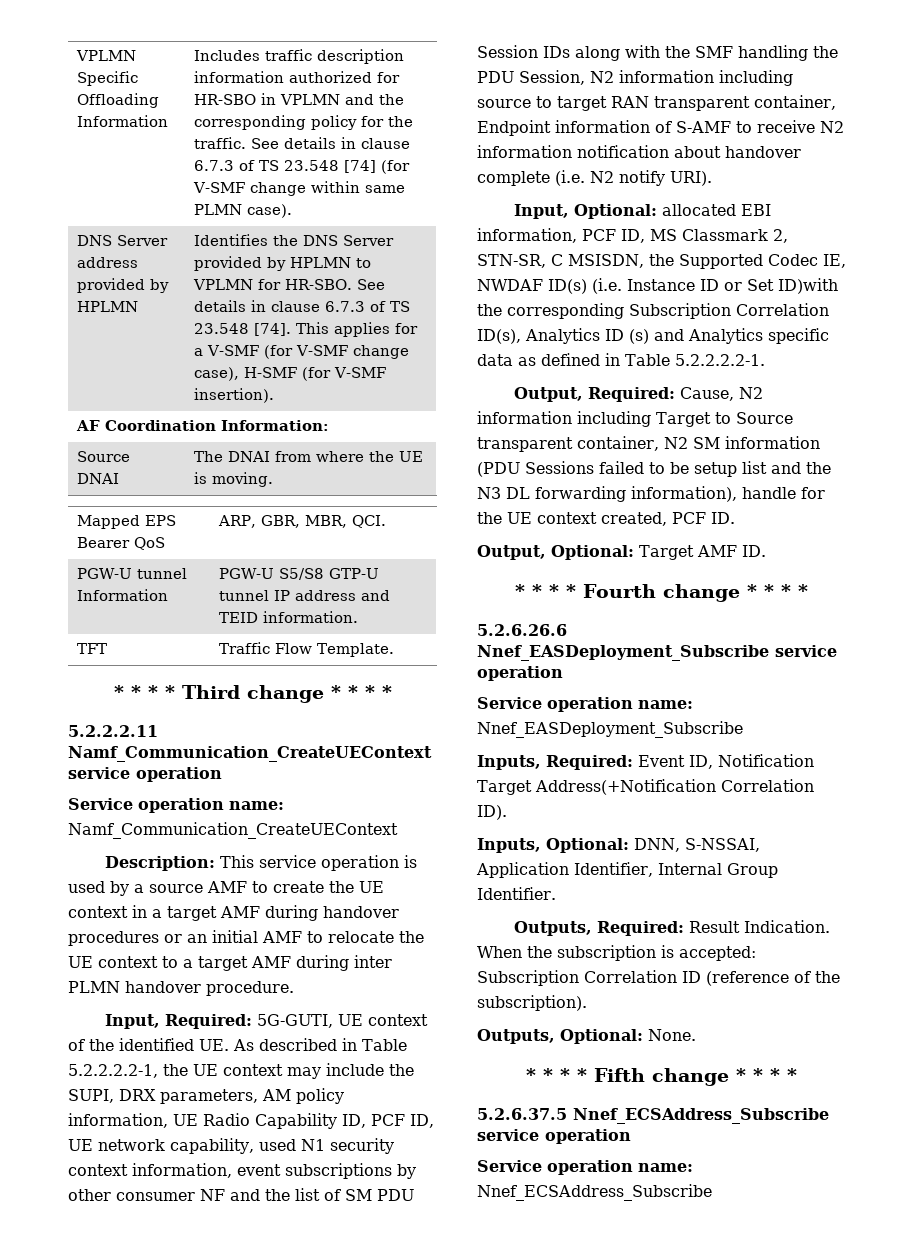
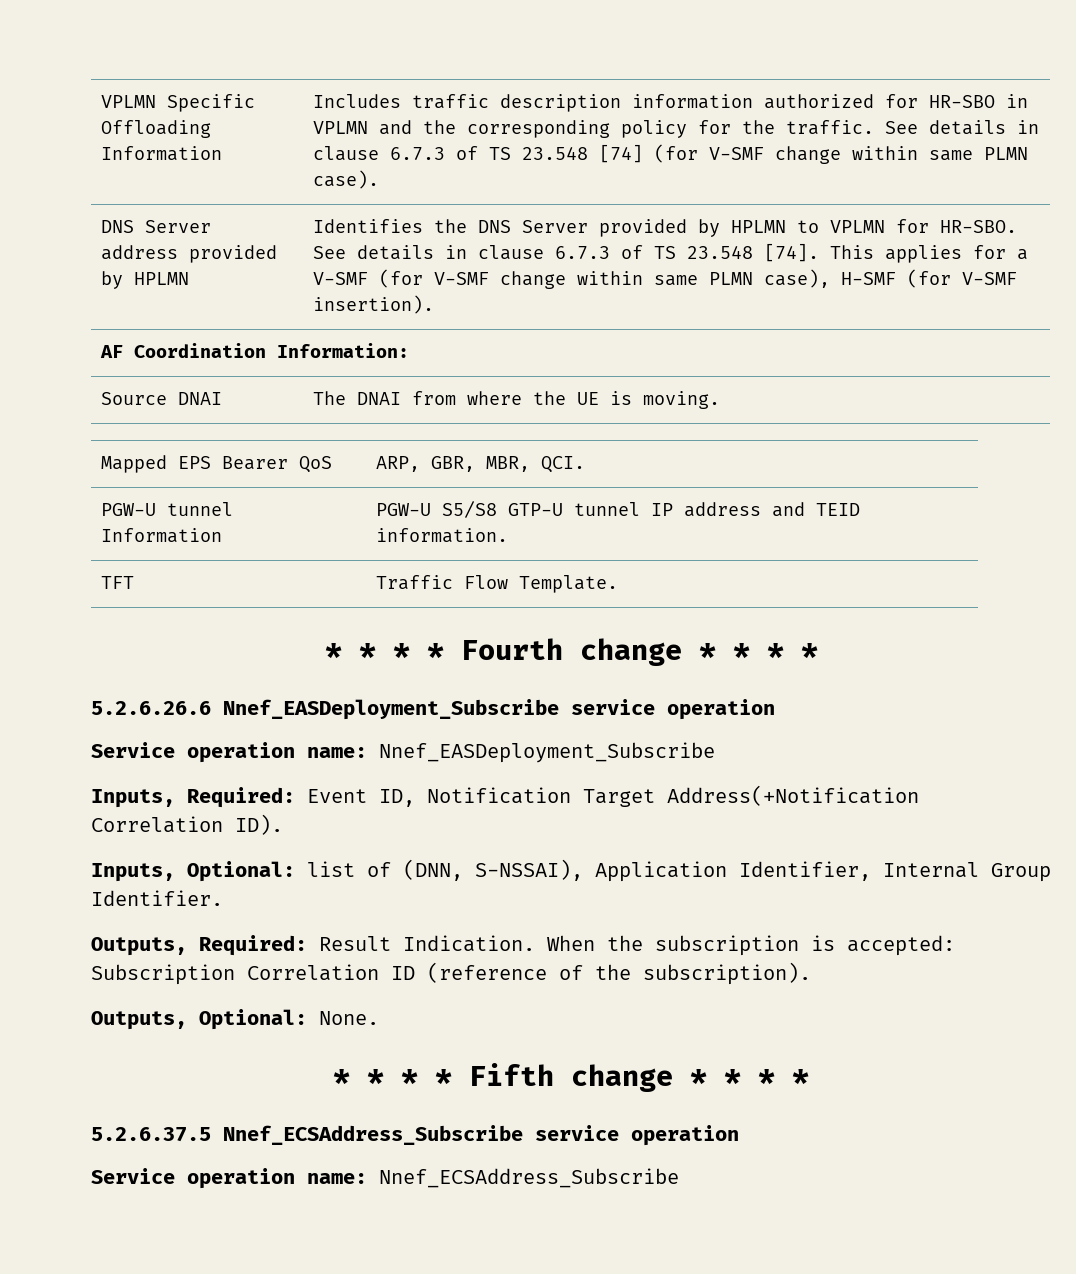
(410, 352) none -> [577,271,754,286] within same PLMN
[113,685,392,703] [68,725,158,737] [68,746,432,762] [68,767,222,782] [68,798,284,813] [68,822,398,839] [104,855,417,871] [68,881,384,896] [68,905,399,921] [68,930,424,946] [68,955,392,971] [68,981,294,996] [104,1014,428,1029] [68,1038,407,1051] [68,1063,414,1079] [68,1088,344,1104] [68,1113,434,1129] [68,1138,394,1154] [68,1163,416,1179] [68,1188,414,1201] [477,45,838,61] [477,70,793,86] [477,95,836,111] [477,120,844,136] [477,145,801,158] [477,170,712,186] [513,204,771,219] [477,228,788,243] [477,254,846,269] [477,278,838,294] [477,303,829,319] [477,328,829,344] [477,353,765,366] [513,387,763,402] [477,411,793,427] [477,436,820,452] [477,461,831,477] [477,486,825,502] [477,512,735,526] [477,545,766,560] // * * * * Third change * * * * // 5.2.2.2.11 Namf_Communication_CreateUEContext service operation // Service operation name: Namf_Communication_CreateUEContext // Description: This service operation is used by a source AMF to create the UE context in a target AMF during handover procedures or an initial AMF to relocate the UE context to a target AMF during inter PLMN handover procedure. // Input, Required: 5G-GUTI, UE context of the identified UE. As described in Table 5.2.2.2.2-1, the UE context may include the SUPI, DRX parameters, AM policy information, UE Radio Capability ID, PCF ID, UE network capability, used N1 security context information, event subscriptions by other consumer NF and the list of SM PDU Session IDs along with the SMF handling the PDU Session, N2 information including source to target RAN transparent container, Endpoint information of S-AMF to receive N2 information notification about handover complete (i.e. N2 notify URI). // Input, Optional: allocated EBI information, PCF ID, MS Classmark 2, STN-SR, C MSISDN, the Supported Codec IE, NWDAF ID(s) (i.e. Instance ID or Set ID)with the corresponding Subscription Correlation ID(s), Analytics ID (s) and Analytics specific data as defined in Table 5.2.2.2.2-1. // Output, Required: Cause, N2 information including Target to Source transparent container, N2 SM information (PDU Sessions failed to be setup list and the N3 DL forwarding information), handle for the UE context created, PCF ID. // Output, Optional: Target AMF ID. -> (619, 584) none
[634,838,760,852] DNN, S-NSSAI, -> [307,859,583,881] list of (DNN, S-NSSAI),

